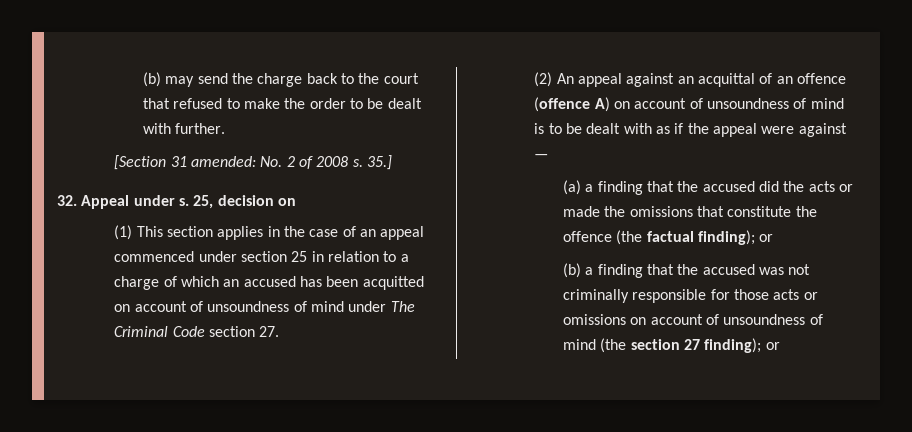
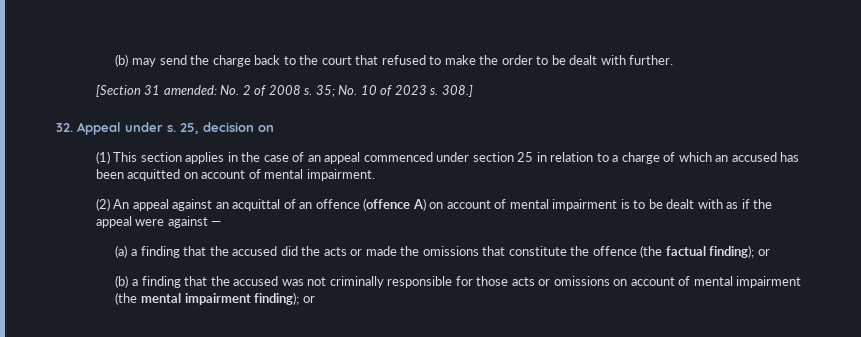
[366,155,392,170] 35.] -> [315,85,473,97] 35; No. 10 of 2023 s. 308.]
[207,301,415,312] [114,326,280,337] unsoundness of mind under The Criminal Code section 27. -> [264,169,375,181] mental impairment.
[707,98,844,109] unsoundness of mind -> [509,199,618,211] mental impairment
[723,314,823,325] [563,338,701,353] unsoundness of mind (the section 27 -> [693,276,802,288] [115,292,251,305] mental impairment (the mental impairment

